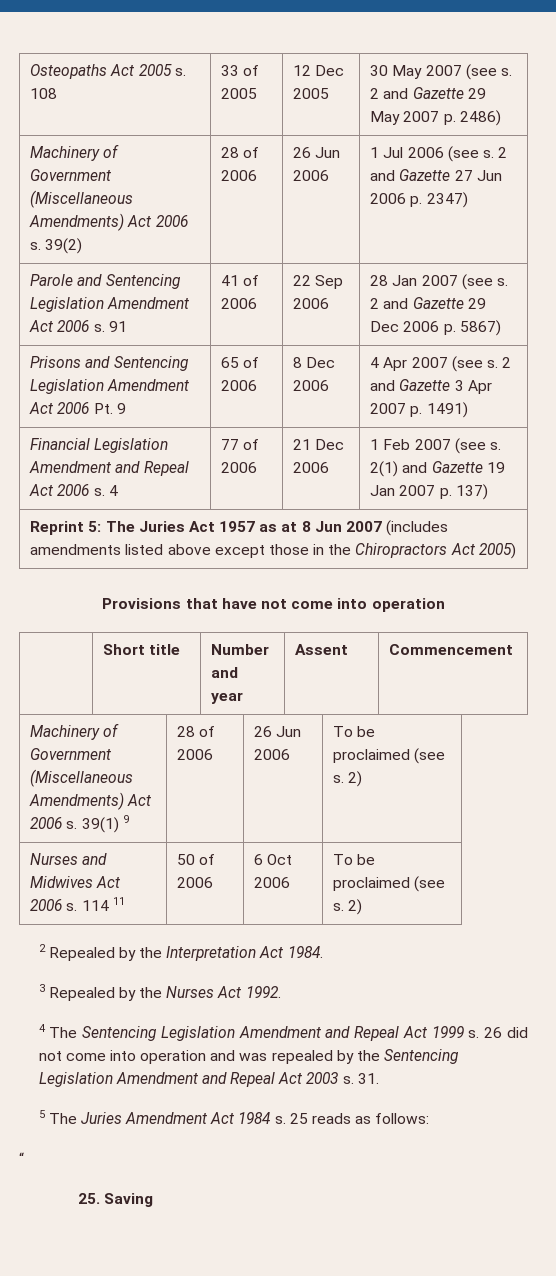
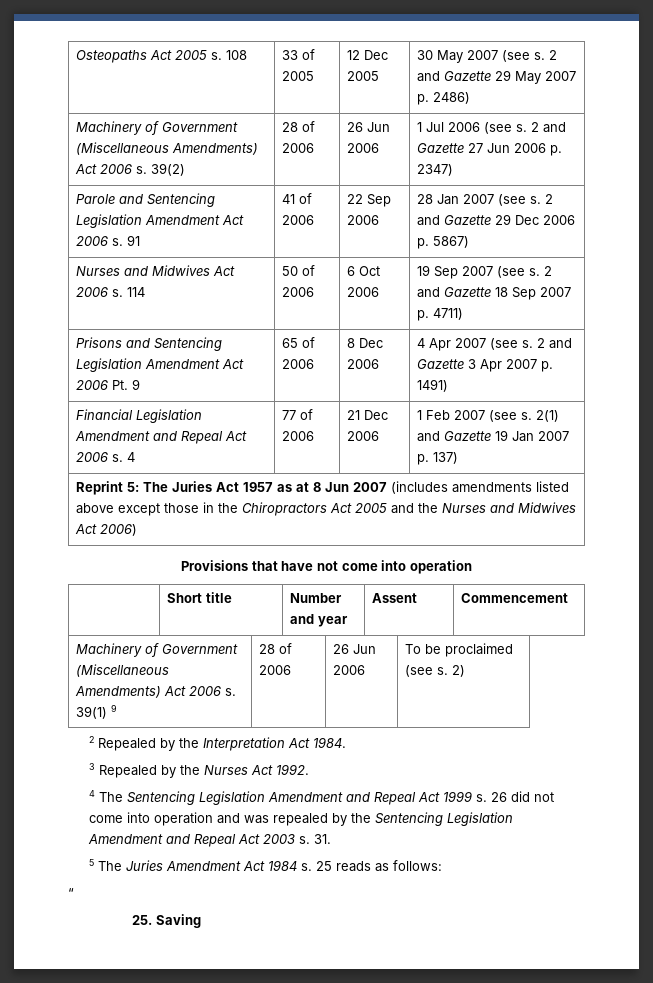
(501, 328) none -> [76,265,236,276] [76,287,146,297] [282,265,316,276] [282,287,315,297] [347,266,381,276] [347,287,380,297] [417,265,553,279] [417,287,572,300] [417,308,464,321] // Nurses and Midwives Act 2006 s. 114 | 50 of 2006 | 6 Oct 2006 | 19 Sep 2007 (see s. 2 and Gazette 18 Sep 2007 p. 4711)
[478,543,516,559] 2005) -> [355,502,577,514] [75,524,138,536] 2005 and the Nurses and Midwives Act 2006)
[30,853,108,865] [30,876,121,888] [30,897,125,911] [177,854,216,865] [177,877,214,888] [254,854,293,865] [254,877,291,888] [333,854,376,865] [333,876,446,892] [333,899,363,915] // Nurses and Midwives Act 2006 s. 114 11 | 50 of 2006 | 6 Oct 2006 | To be proclaimed (see s. 2) -> (466, 671) none

